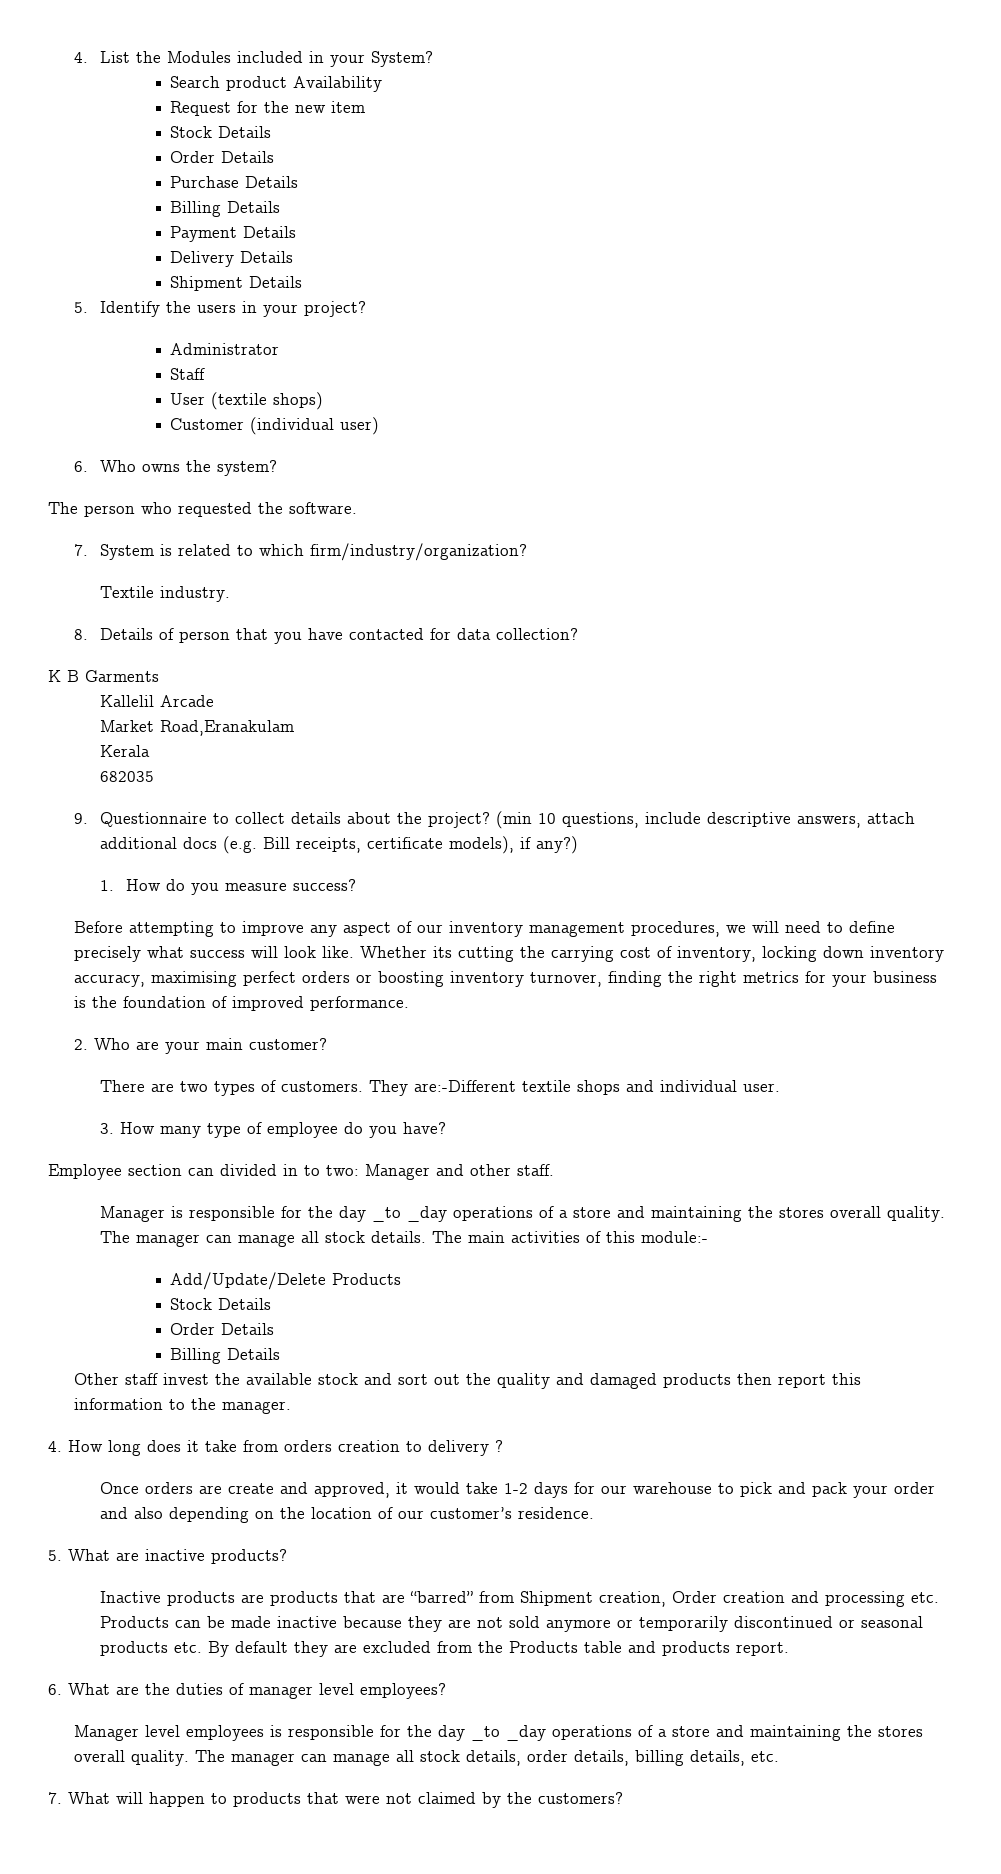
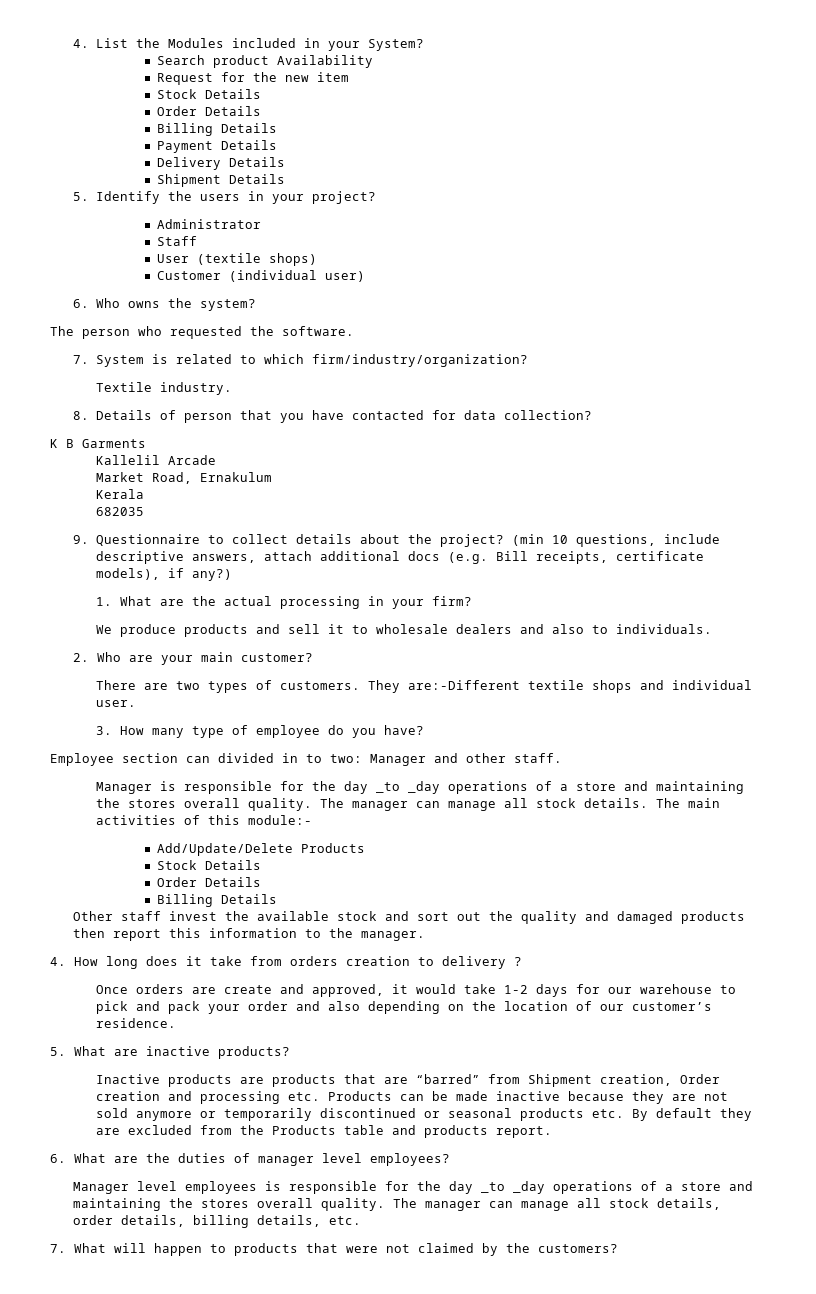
[170,176,299,188] // Purchase Details -> (261, 111) none
[160,720,295,736] Road,Eranakulam -> [152,472,273,484] Road, Ernakulum
[126,879,357,895] [74,921,896,937] [74,946,945,962] [74,971,938,987] [74,996,410,1011] How do you measure success? // Before attempting to improve any aspect of our inventory management procedures, we will need to define precisely what success will look like. Whether its cutting the carrying cost of inventory, locking down inventory accuracy, maximising perfect orders or boosting inventory turnover, finding the right metrics for your business is the foundation of improved performance. -> [119,596,472,609] [96,624,713,637] What are the actual processing in your firm? // We produce products and sell it to wholesale dealers and also to individuals.

